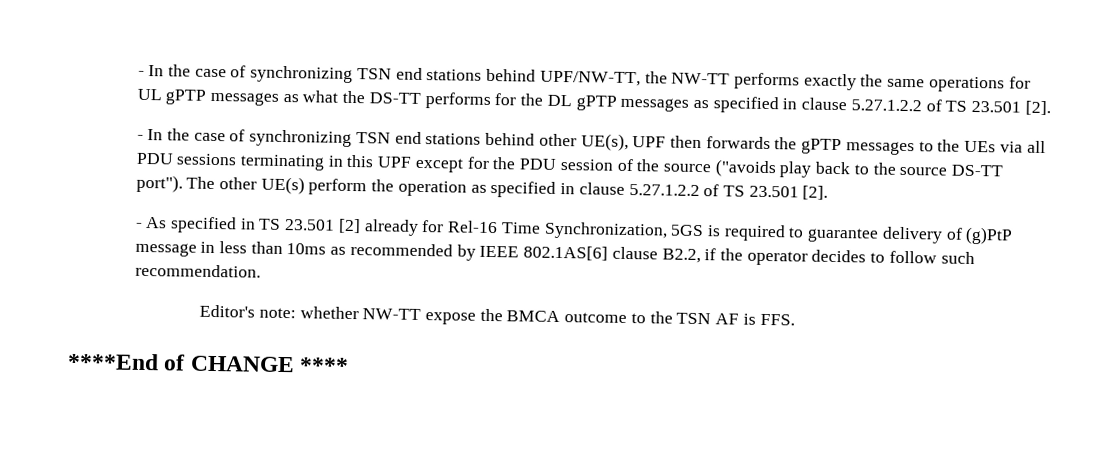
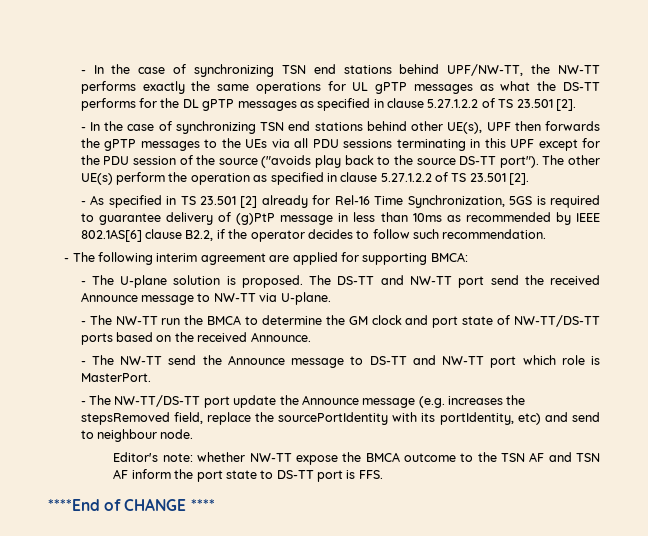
(261, 270) none -> [64,252,468,265] [80,275,600,288] [80,292,331,305] [80,315,601,328] [80,332,311,345] [80,355,600,368] [80,373,151,382] [80,395,526,408] [80,412,600,425] [80,429,194,442] // - The following interim agreement are applied for supporting BMCA: // - The U-plane solution is proposed. The DS-TT and NW-TT port send the received Announce message to NW-TT via U-plane. // - The NW-TT run the BMCA to determine the GM clock and port state of NW-TT/DS-TT ports based on the received Announce. // - The NW-TT send the Announce message to DS-TT and NW-TT port which role is MasterPort. // - The NW-TT/DS-TT port update the Announce message (e.g. increases the stepsRemoved field, replace the sourcePortIdentity with its portIdentity, etc) and send to neighbour node.
(740, 319) none -> [548,452,600,462] [113,469,344,482] and TSN AF inform the port state to DS-TT port

